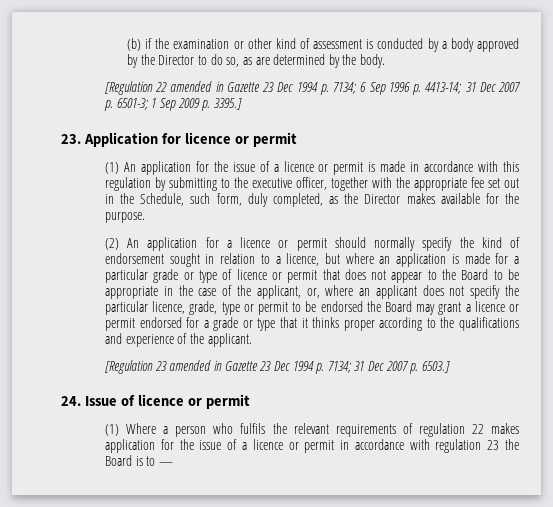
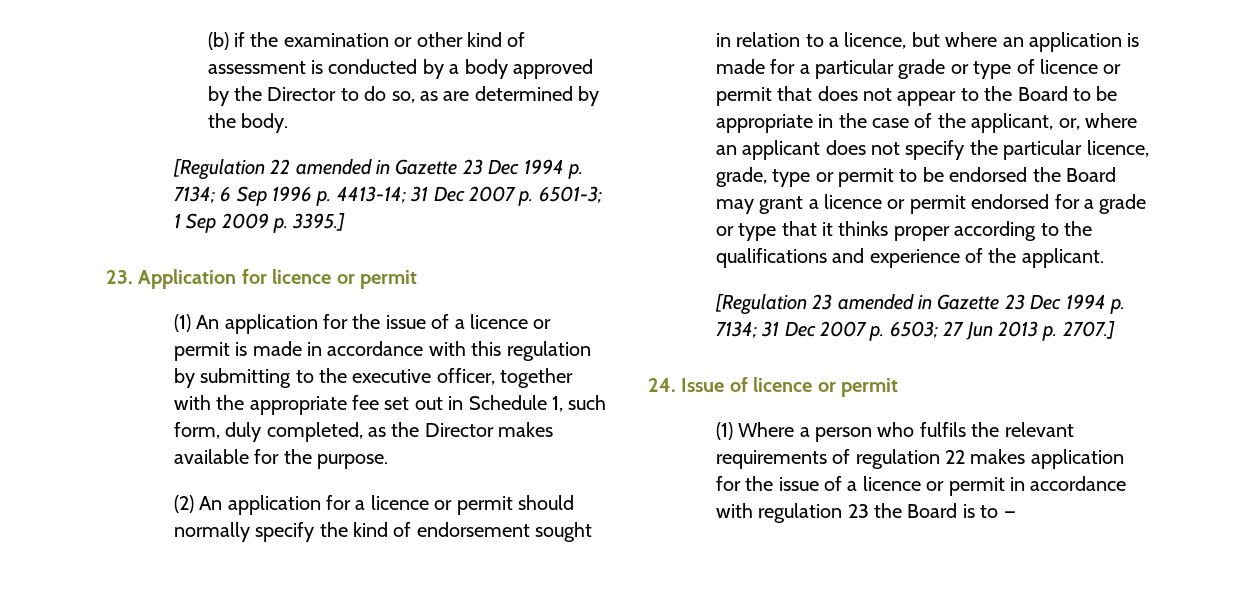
[120,193,185,206] the Schedule, -> [468,395,563,412] Schedule 1,
[422,361,451,373] 6503.] -> [889,321,1115,341] 6503; 27 Jun 2013 p. 2707.]

